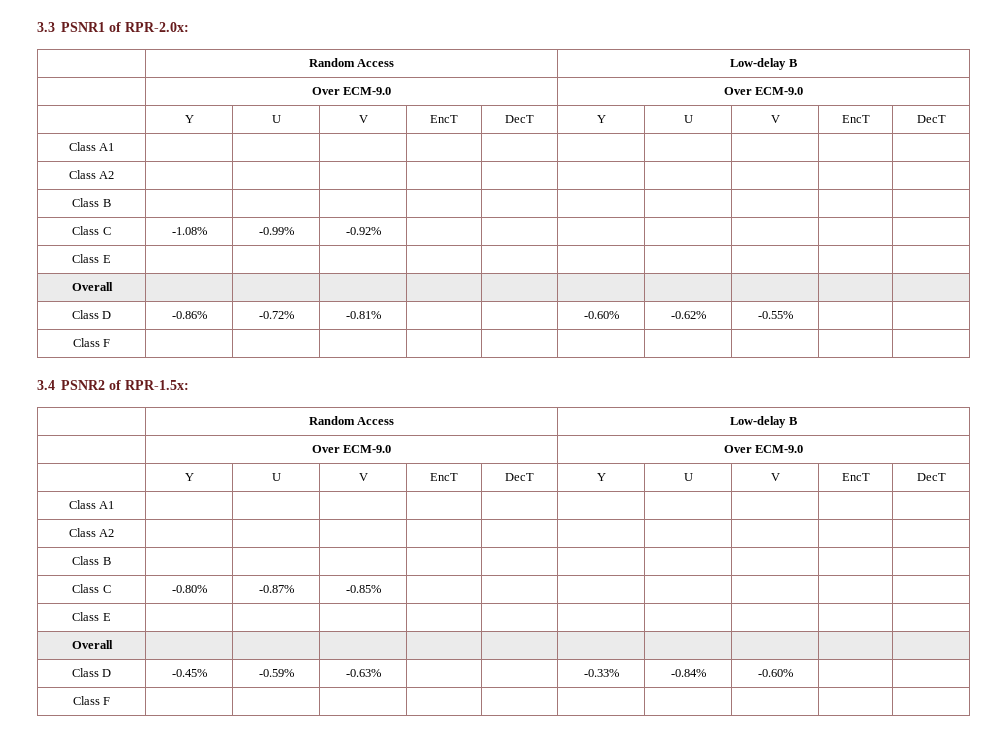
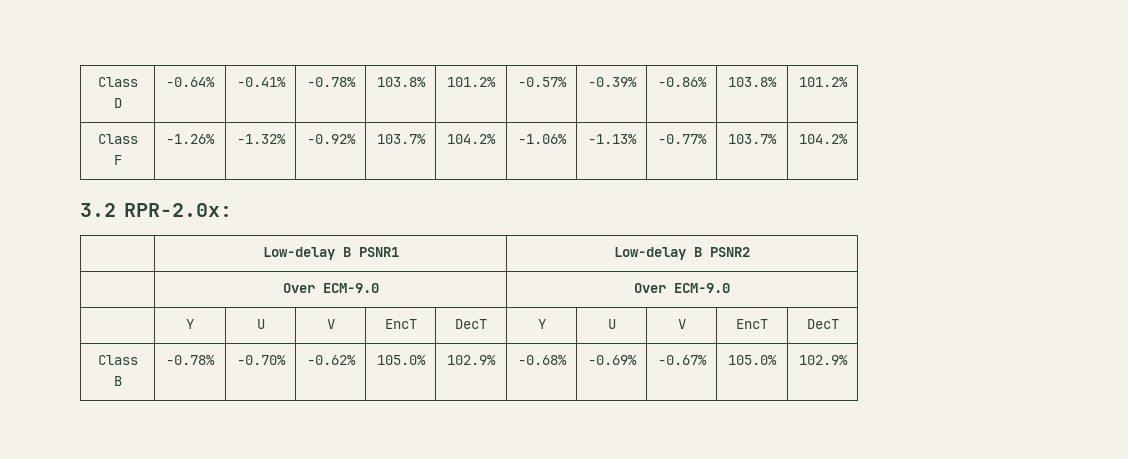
[37,22,190,32] [308,58,395,67] [730,58,797,70] 3.3 PSNR1 of RPR-2.0x: // | Random Access | Low-delay B -> [97,77,138,87] [113,98,122,108] [166,77,215,87] [236,77,286,87] [306,77,356,87] [376,77,426,87] [447,77,496,87] [517,77,567,87] [587,77,637,87] [657,77,707,87] [728,77,777,87] [798,77,848,87] [97,134,138,144] [113,155,122,165] [166,134,215,144] [236,134,286,144] [306,134,356,144] [376,134,426,144] [447,134,496,144] [517,134,567,144] [587,134,637,144] [657,134,707,144] [728,134,777,144] [798,134,848,144] [80,203,232,217] [262,247,399,260] [614,247,750,260] Class D | -0.64% | -0.41% | -0.78% | 103.8% | 101.2% | -0.57% | -0.39% | -0.86% | 103.8% | 101.2% // Class F | -1.26% | -1.32% | -0.92% | 103.7% | 104.2% | -1.06% | -1.13% | -0.77% | 103.7% | 104.2% // 3.2 RPR-2.0x: // | Low-delay B PSNR1 | Low-delay B PSNR2
[99,143,115,151] [68,170,115,179] [72,198,111,207] [72,226,111,235] [171,227,207,235] [258,227,294,235] [345,227,381,235] [72,254,111,263] [71,282,113,291] [71,310,112,319] [171,311,207,319] [258,311,294,319] [345,311,381,319] [583,311,619,319] [670,311,706,319] [757,311,793,319] [72,338,111,347] [37,380,190,390] [308,416,395,425] [730,416,797,428] [311,445,392,453] [723,445,804,453] [184,473,194,481] [271,473,281,481] [358,473,368,481] [430,473,458,481] [505,473,534,481] [596,473,606,481] [683,473,693,481] [770,473,780,481] [841,473,870,481] [916,473,946,481] [68,500,115,509] [68,528,115,537] [72,556,111,565] [72,584,111,593] [171,585,207,593] [258,585,294,593] [345,585,381,593] [72,612,111,621] [71,640,113,649] [71,668,112,677] [171,669,207,677] [258,669,294,677] [345,669,381,677] [583,669,619,677] [670,669,706,677] [757,669,793,677] [72,696,111,705] A1 | | | | | | | | | | // Class A2 | | | | | | | | | | // Class B | | | | | | | | | | // Class C | -1.08% | -0.99% | -0.92% | | | | | | | // Class E | | | | | | | | | | // Overall | | | | | | | | | | // Class D | -0.86% | -0.72% | -0.81% | | | -0.60% | -0.62% | -0.55% | | // Class F | | | | | | | | | | // 3.4 PSNR2 of RPR-1.5x: // | Random Access | Low-delay B // | Over ECM-9.0 | Over ECM-9.0 // | Y | U | V | EncT | DecT | Y | U | V | EncT | DecT // Class A1 | | | | | | | | | | // Class A2 | | | | | | | | | | // Class B | | | | | | | | | | // Class C | -0.80% | -0.87% | -0.85% | | | | | | | // Class E | | | | | | | | | | // Overall | | | | | | | | | | // Class D | -0.45% | -0.59% | -0.63% | | | -0.33% | -0.84% | -0.60% | | // Class F | | | | | | | | | | -> [113,376,122,386] [166,355,215,365] [236,355,286,365] [306,355,356,365] [376,355,426,365] [447,355,496,365] [517,355,567,365] [587,355,637,365] [657,355,707,365] [728,355,777,365] [798,355,848,365] B | -0.78% | -0.70% | -0.62% | 105.0% | 102.9% | -0.68% | -0.69% | -0.67% | 105.0% | 102.9%

